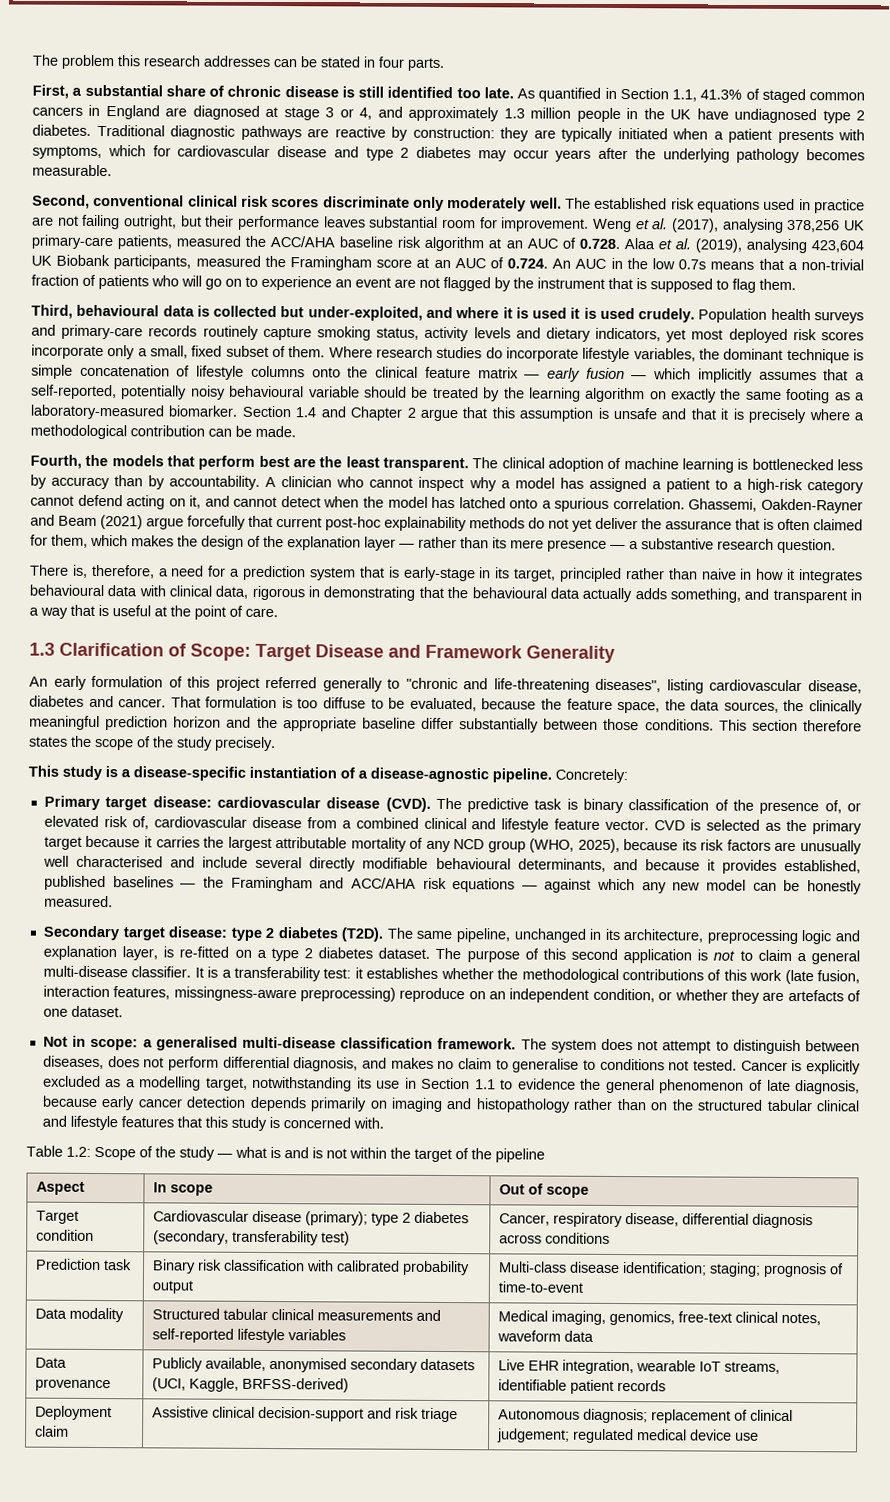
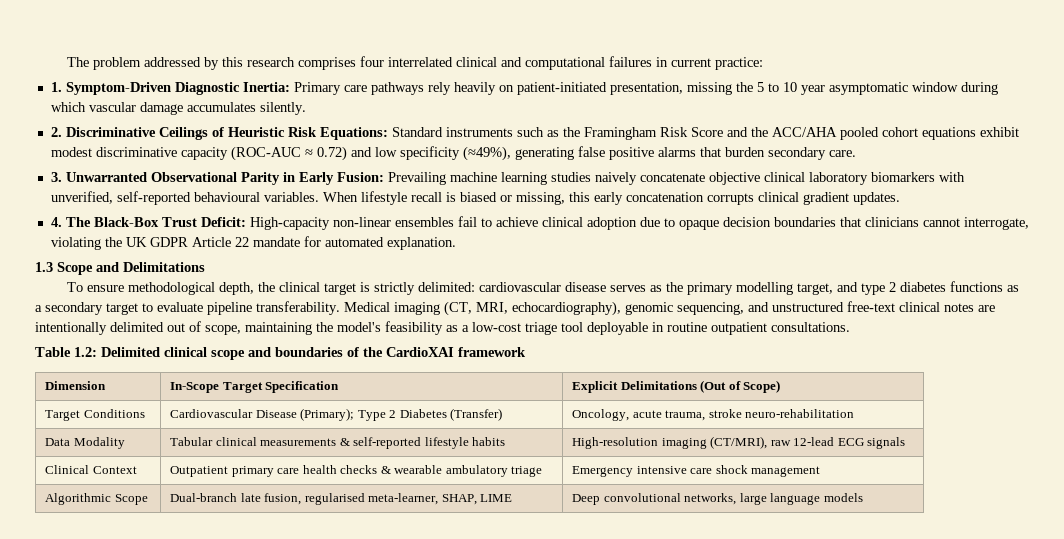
[117,55,444,71] [32,84,865,104] [32,104,866,124] [32,124,865,144] [32,145,865,164] [32,164,112,177] [32,194,866,214] [32,214,865,233] [31,234,864,254] [31,254,864,271] [31,274,796,293] [31,304,865,324] [31,324,864,343] [31,344,865,364] [31,364,865,383] [31,384,866,404] [30,404,865,424] [30,424,296,440] [30,454,864,473] [30,474,864,494] [30,494,863,514] [30,514,863,532] [30,534,836,554] [30,564,864,584] [29,584,863,604] [29,604,278,620] [29,642,615,663] [29,675,862,694] [29,695,863,715] [29,715,862,733] [29,735,276,752] [28,765,628,784] [43,795,861,815] [43,815,862,835] [43,835,863,855] [42,855,861,874] [43,875,862,895] [43,895,113,908] [42,925,860,945] [42,945,861,965] [42,965,860,985] [42,985,861,1004] [42,1005,123,1018] [42,1035,861,1055] [42,1055,862,1075] [42,1075,860,1095] [41,1095,859,1113] [41,1115,384,1131] [26,1145,545,1163] [36,1181,86,1195] [153,1182,214,1196] [499,1183,590,1198] [36,1210,80,1224] [36,1229,95,1241] this research addresses can be stated in four parts. // First, a substantial share of chronic disease is still identified too late. As quantified in Section 1.1, 41.3% of staged common cancers in England are diagnosed at stage 3 or 4, and approximately 1.3 million people in the UK have undiagnosed type 2 diabetes. Traditional diagnostic pathways are reactive by construction: they are typically initiated when a patient presents with symptoms, which for cardiovascular disease and type 2 diabetes may occur years after the underlying pathology becomes measurable. // Second, conventional clinical risk scores discriminate only moderately well. The established risk equations used in practice are not failing outright, but their performance leaves substantial room for improvement. Weng et al. (2017), analysing 378,256 UK primary-care patients, measured the ACC/AHA baseline risk algorithm at an AUC of 0.728. Alaa et al. (2019), analysing 423,604 UK Biobank participants, measured the Framingham score at an AUC of 0.724. An AUC in the low 0.7s means that a non-trivial fraction of patients who will go on to experience an event are not flagged by the instrument that is supposed to flag them. // Third, behavioural data is collected but under-exploited, and where it is used it is used crudely. Population health surveys and primary-care records routinely capture smoking status, activity levels and dietary indicators, yet most deployed risk scores incorporate only a small, fixed subset of them. Where research studies do incorporate lifestyle variables, the dominant technique is simple concatenation of lifestyle columns onto the clinical feature matrix — early fusion — which implicitly assumes that a self-reported, potentially noisy behavioural variable should be treated by the learning algorithm on exactly the same footing as a laboratory-measured biomarker. Section 1.4 and Chapter 2 argue that this assumption is unsafe and that it is precisely where a methodological contribution can be made. // Fourth, the models that perform best are the least transparent. The clinical adoption of machine learning is bottlenecked less by accuracy than by accountability. A clinician who cannot inspect why a model has assigned a patient to a high-risk category cannot defend acting on it, and cannot detect when the model has latched onto a spurious correlation. Ghassemi, Oakden-Rayner and Beam (2021) argue forcefully that current post-hoc explainability methods do not yet deliver the assurance that is often claimed for them, which makes the design of the explanation layer — rather than its mere presence — a substantive research question. // There is, therefore, a need for a prediction system that is early-stage in its target, principled rather than naive in how it integrates behavioural data with clinical data, rigorous in demonstrating that the behavioural data actually adds something, and transparent in a way that is useful at the point of care. // 1.3 Clarification of Scope: Target Disease and Framework Generality // An early formulation of this project referred generally to "chronic and life-threatening diseases", listing cardiovascular disease, diabetes and cancer. That formulation is too diffuse to be evaluated, because the feature space, the data sources, the clinically meaningful prediction horizon and the appropriate baseline differ substantially between those conditions. This section therefore states the scope of the study precisely. // This study is a disease-specific instantiation of a disease-agnostic pipeline. Concretely: // Primary target disease: cardiovascular disease (CVD). The predictive task is binary classification of the presence of, or elevated risk of, cardiovascular disease from a combined clinical and lifestyle feature vector. CVD is selected as the primary target because it carries the largest attributable mortality of any NCD group (WHO, 2025), because its risk factors are unusually well characterised and include several directly modifiable behavioural determinants, and because it provides established, published baselines — the Framingham and ACC/AHA risk equations — against which any new model can be honestly measured. // Secondary target disease: type 2 diabetes (T2D). The same pipeline, unchanged in its architecture, preprocessing logic and explanation layer, is re-fitted on a type 2 diabetes dataset. The purpose of this second application is not to claim a general multi-disease classifier. It is a transferability test: it establishes whether the methodological contributions of this work (late fusion, interaction features, missingness-aware preprocessing) reproduce on an independent condition, or whether they are artefacts of one dataset. // Not in scope: a generalised multi-disease classification framework. The system does not attempt to distinguish between diseases, does not perform differential diagnosis, and makes no claim to generalise to conditions not tested. Cancer is explicitly excluded as a modelling target, notwithstanding its use in Section 1.1 to evidence the general phenomenon of late diagnosis, because early cancer detection depends primarily on imaging and histopathology rather than on the structured tabular clinical and lifestyle features that this study is concerned with. // Table 1.2: Scope of the study — what is and is not within the target of the pipeline // Aspect | In scope | Out of scope // Target condition -> [144,56,764,70] [50,82,998,95] [50,102,306,115] [50,127,1019,140] [50,146,856,161] [50,172,965,185] [50,191,900,205] [50,216,1029,230] [50,236,456,250] [35,262,205,275] [67,281,1020,295] [35,301,995,316] [35,321,850,335] [35,347,526,360] [45,381,107,390] [170,381,340,393] [572,380,781,393] [45,409,145,421] addressed by this research comprises four interrelated clinical and computational failures in current practice: // 1. Symptom-Driven Diagnostic Inertia: Primary care pathways rely heavily on patient-initiated presentation, missing the 5 to 10 year asymptomatic window during which vascular damage accumulates silently. // 2. Discriminative Ceilings of Heuristic Risk Equations: Standard instruments such as the Framingham Risk Score and the ACC/AHA pooled cohort equations exhibit modest discriminative capacity (ROC-AUC ≈ 0.72) and low specificity (≈49%), generating false positive alarms that burden secondary care. // 3. Unwarranted Observational Parity in Early Fusion: Prevailing machine learning studies naively concatenate objective clinical laboratory biomarkers with unverified, self-reported behavioural variables. When lifestyle recall is biased or missing, this early concatenation corrupts clinical gradient updates. // 4. The Black-Box Trust Deficit: High-capacity non-linear ensembles fail to achieve clinical adoption due to opaque decision boundaries that clinicians cannot interrogate, violating the UK GDPR Article 22 mandate for automated explanation. // 1.3 Scope and Delimitations // To ensure methodological depth, the clinical target is strictly delimited: cardiovascular disease serves as the primary modelling target, and type 2 diabetes functions as a secondary target to evaluate pipeline transferability. Medical imaging (CT, MRI, echocardiography), genomic sequencing, and unstructured free-text clinical notes are intentionally delimited out of scope, maintaining the model's feasibility as a low-cost triage tool deployable in routine outpatient consultations. // Table 1.2: Delimited clinical scope and boundaries of the CardioXAI framework // Dimension | In-Scope Target Specification | Explicit Delimitations (Out of Scope) // Target Conditions
[252,1210,470,1226] [153,1230,351,1246] [499,1212,814,1229] [499,1232,611,1244] [36,1258,133,1271] [152,1259,471,1276] [152,1280,194,1294] [498,1261,845,1278] [498,1281,584,1293] [35,1307,125,1323] [152,1308,269,1320] disease (primary); type 2 diabetes (secondary, transferability test) | Cancer, respiratory disease, differential diagnosis across conditions // Prediction task | Binary risk classification with calibrated probability output | Multi-class disease identification; staging; prognosis of time-to-event // Data modality | Structured tabular -> [255,408,503,421] [572,409,855,421] [45,437,125,449] [170,437,214,446] Disease (Primary); Type 2 Diabetes (Transfer) | Oncology, acute trauma, stroke neuro-rehabilitation // Data Modality | Tabular
[416,1309,442,1321] and -> [339,438,350,446] &
[288,1329,347,1341] [498,1310,822,1326] [497,1330,595,1342] [35,1357,68,1368] [35,1378,112,1392] [152,1357,476,1373] [152,1377,350,1393] [498,1359,781,1375] [498,1379,667,1394] [35,1405,113,1421] [35,1425,70,1437] [152,1406,459,1423] [498,1408,794,1424] [497,1428,760,1444] variables | Medical imaging, genomics, free-text clinical notes, waveform data // Data provenance | Publicly available, anonymised secondary datasets (UCI, Kaggle, BRFSS-derived) | Live EHR integration, wearable IoT streams, identifiable patient records // Deployment claim | Assistive clinical decision-support and risk triage | Autonomous diagnosis; replacement of clinical judgement; regulated medical device use -> [472,437,506,446] [572,436,906,449] [45,465,137,474] [170,465,543,477] [572,465,821,477] [45,493,148,505] [170,493,513,505] [572,493,863,505] habits | High-resolution imaging (CT/MRI), raw 12-lead ECG signals // Clinical Context | Outpatient primary care health checks & wearable ambulatory triage | Emergency intensive care shock management // Algorithmic Scope | Dual-branch late fusion, regularised meta-learner, SHAP, LIME | Deep convolutional networks, large language models

